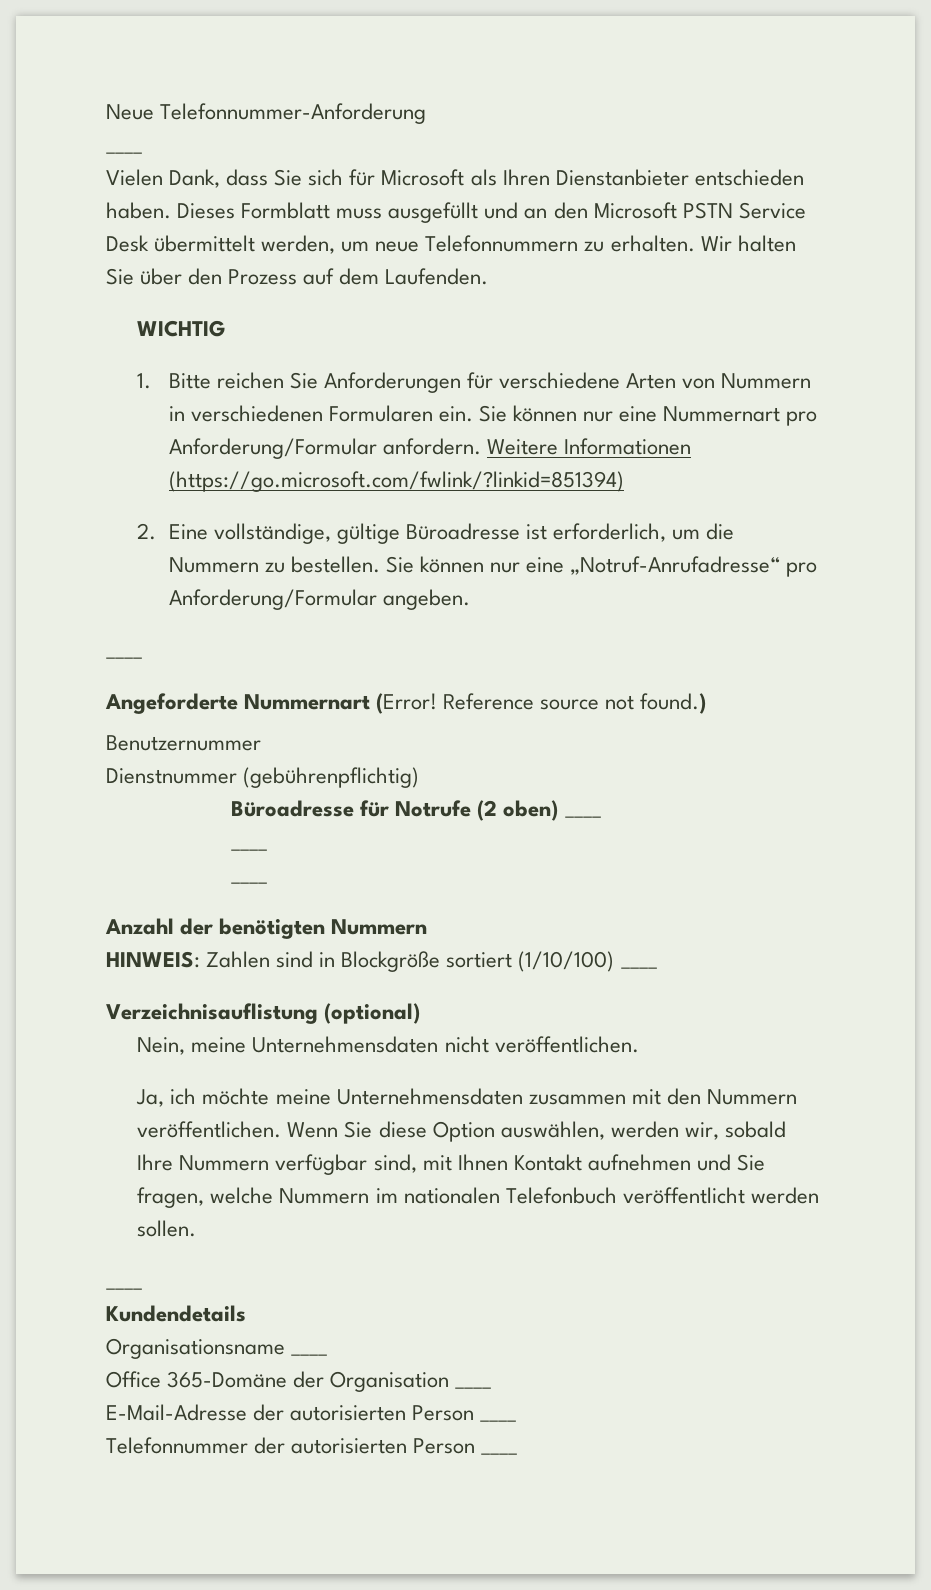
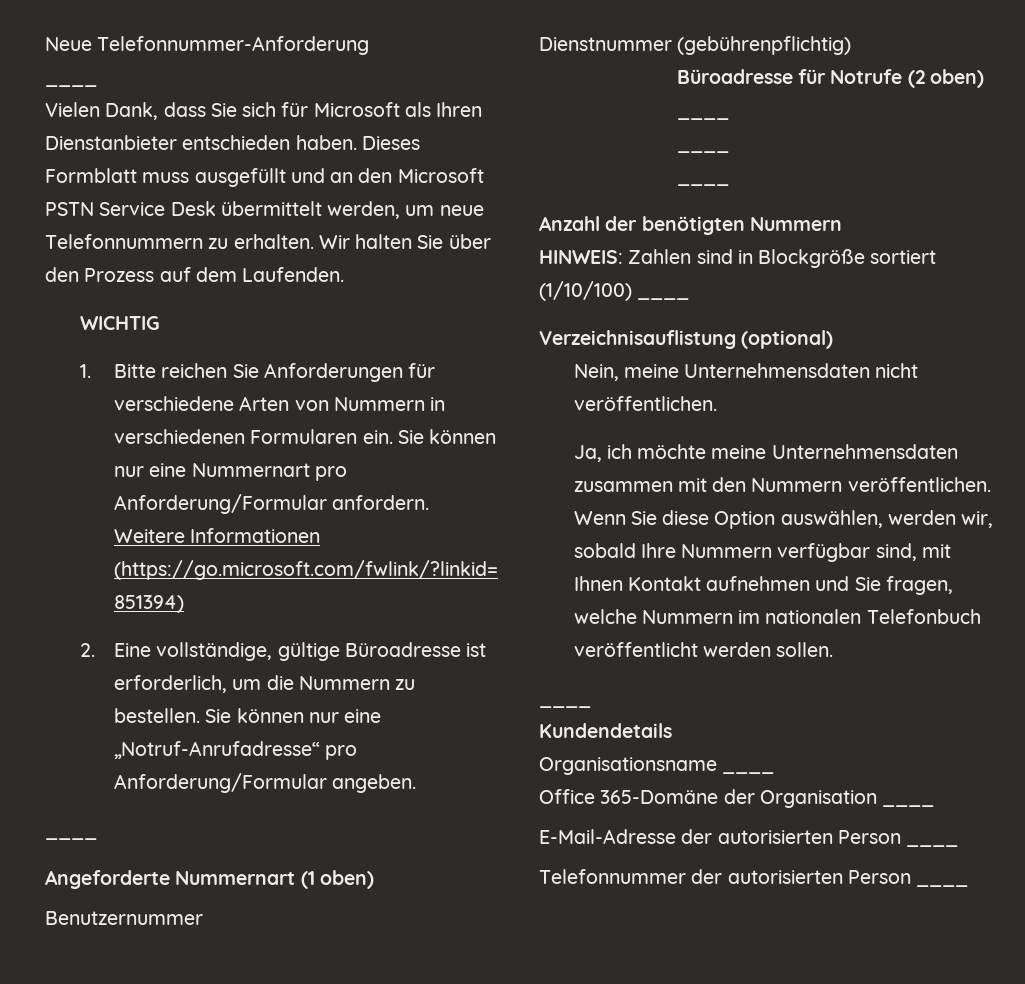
[376,693,707,714] (Error! Reference source not found.) -> [300,870,374,889] (1 oben)

